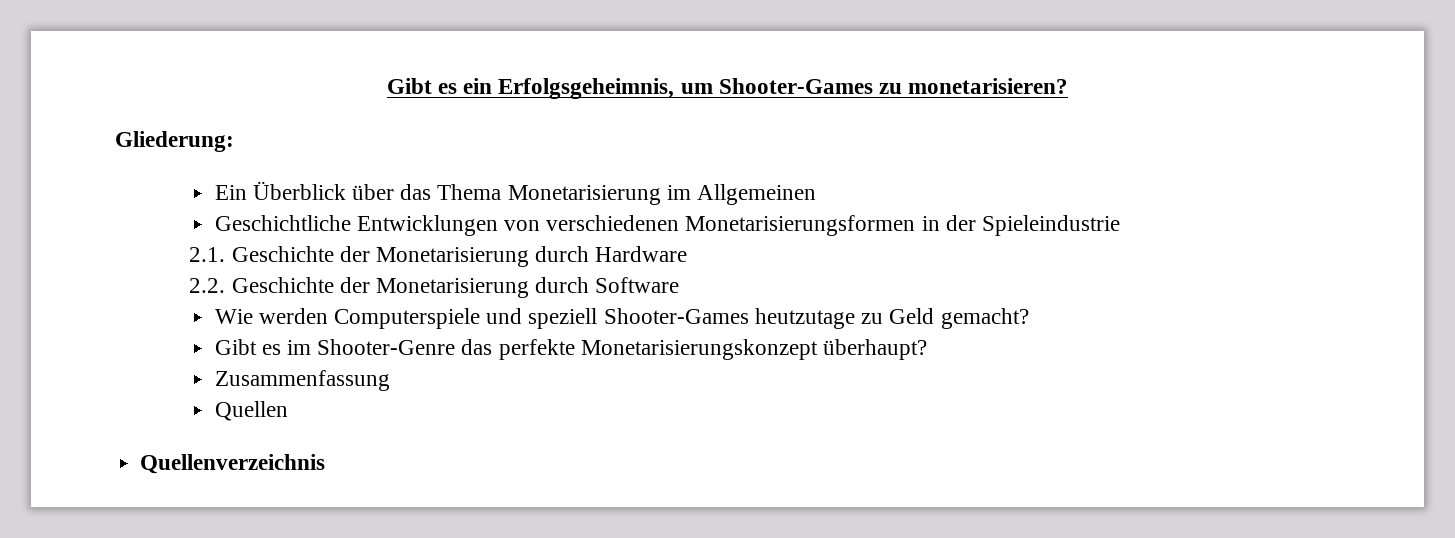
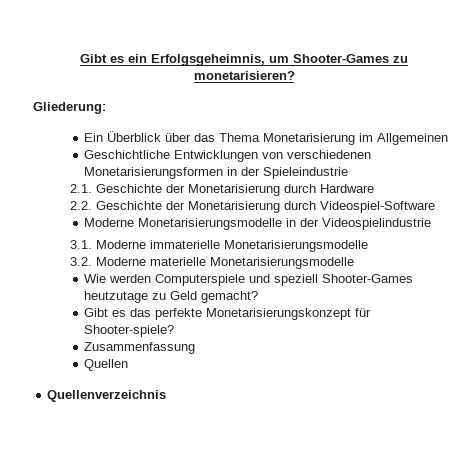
[595,277,680,293] Software -> [320,201,436,213] [84,218,432,230] [70,240,369,252] [70,257,355,269] Videospiel-Software // Moderne Monetarisierungsmodelle in der Videospielindustrie // 3.1. Moderne immaterielle Monetarisierungsmodelle // 3.2. Moderne materielle Monetarisierungsmodelle
[287,339,456,355] im Shooter-Genre -> (127, 313) none
[823,339,928,360] überhaupt? -> [355,308,372,317] [84,325,175,337] für Shooter-spiele?

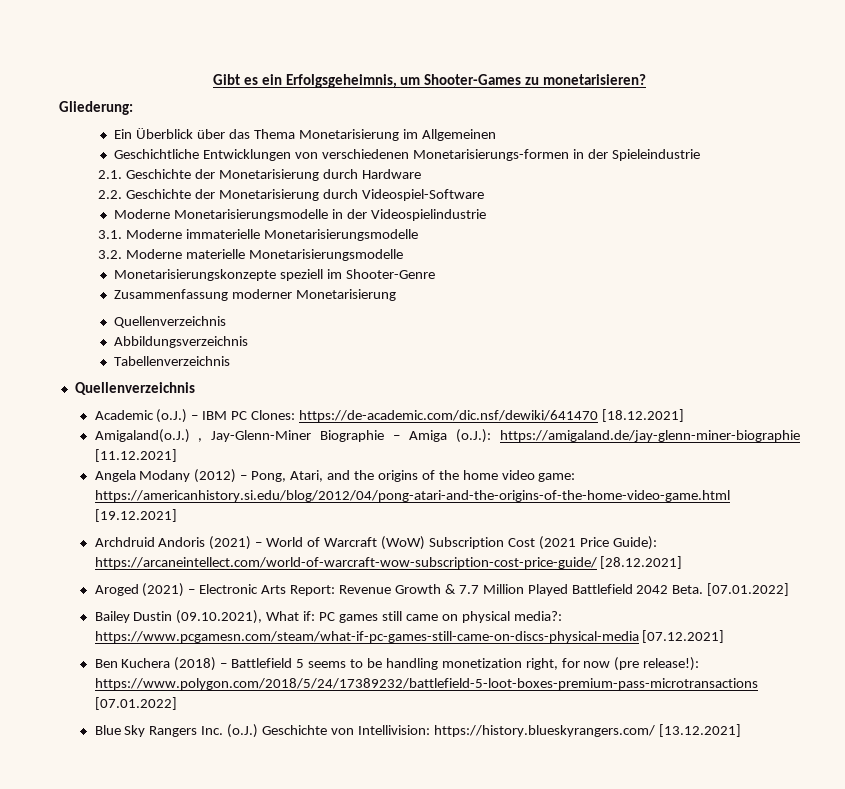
[84,167,224,179] Monetarisierungsformen -> [412,149,569,161] Monetarisierungs-formen
[84,274,414,286] [84,291,259,303] [84,308,372,320] [84,325,175,337] Wie werden Computerspiele und speziell Shooter-Games heutzutage zu Geld gemacht? // Gibt es das perfekte Monetarisierungskonzept für Shooter-spiele? -> [114,269,435,281] Monetarisierungskonzepte speziell im Shooter-Genre
[84,359,129,371] [47,390,167,402] // Quellen // Quellenverzeichnis -> [232,289,396,301] [114,316,227,328] [114,336,249,348] [114,356,231,366] [74,382,195,395] [94,409,684,423] [94,429,800,443] [94,449,177,462] [94,469,576,483] [94,490,730,502] [94,509,177,522] [94,536,657,550] [94,556,683,569] [94,583,790,597] [94,610,562,624] [94,630,725,643] [94,657,700,671] [94,678,758,690] [94,697,177,710] [94,724,741,738] moderner Monetarisierung // Quellenverzeichnis // Abbildungsverzeichnis // Tabellenverzeichnis // Quellenverzeichnis // Academic (o.J.) – IBM PC Clones: https://de-academic.com/dic.nsf/dewiki/641470 [18.12.2021] // Amigaland(o.J.) , Jay-Glenn-Miner Biographie – Amiga (o.J.): https://amigaland.de/jay-glenn-miner-biographie [11.12.2021] // Angela Modany (2012) – Pong, Atari, and the origins of the home video game: https://americanhistory.si.edu/blog/2012/04/pong-atari-and-the-origins-of-the-home-video-game.html [19.12.2021] // Archdruid Andoris (2021) – World of Warcraft (WoW) Subscription Cost (2021 Price Guide): https://arcaneintellect.com/world-of-warcraft-wow-subscription-cost-price-guide/ [28.12.2021] // Aroged (2021) – Electronic Arts Report: Revenue Growth & 7.7 Million Played Battlefield 2042 Beta. [07.01.2022] // Bailey Dustin (09.10.2021), What if: PC games still came on physical media?: https://www.pcgamesn.com/steam/what-if-pc-games-still-came-on-discs-physical-media [07.12.2021] // Ben Kuchera (2018) – Battlefield 5 seems to be handling monetization right, for now (pre release!): https://www.polygon.com/2018/5/24/17389232/battlefield-5-loot-boxes-premium-pass-microtransactions [07.01.2022] // Blue Sky Rangers Inc. (o.J.) Geschichte von Intellivision: https://history.blueskyrangers.com/ [13.12.2021]

